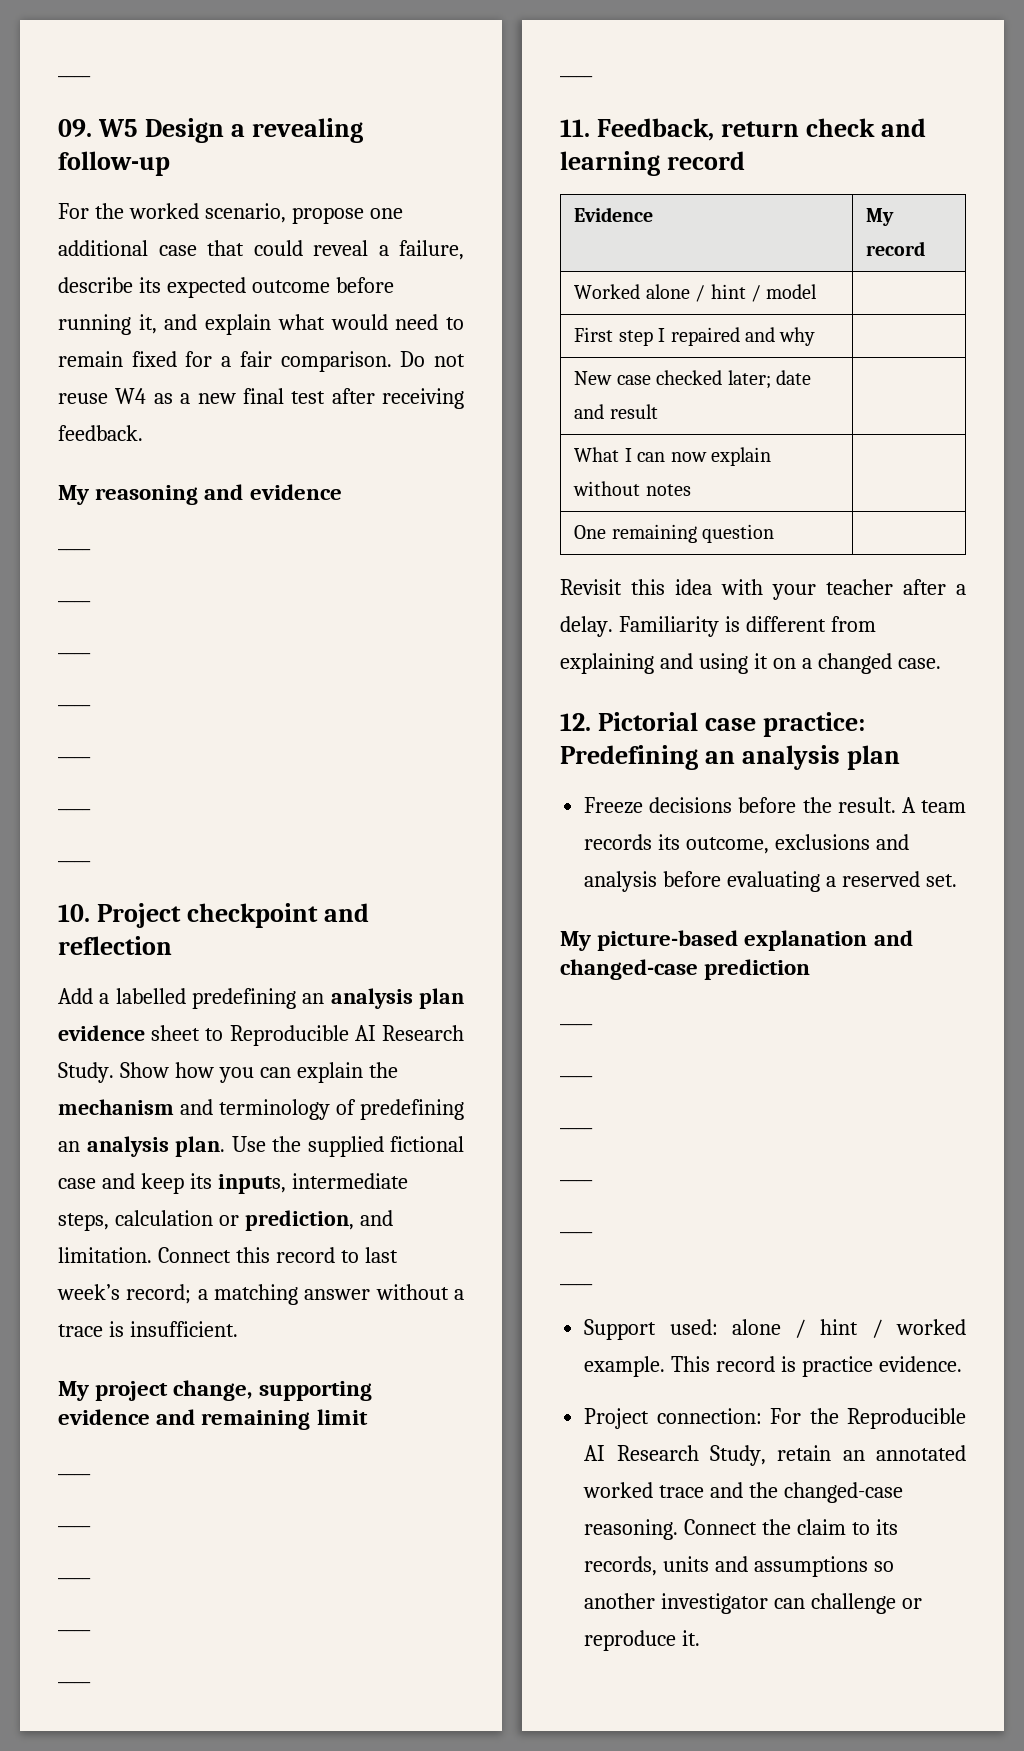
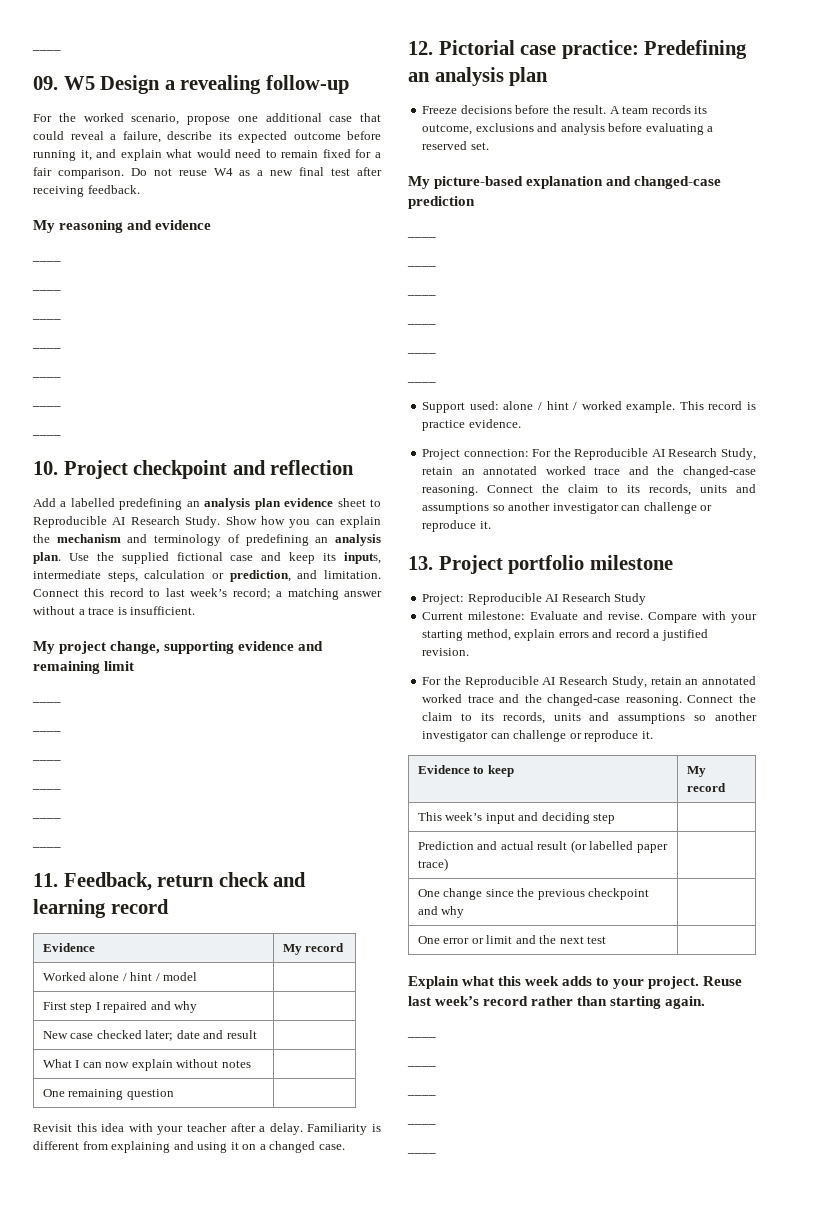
(701, 1638) none -> [408,555,673,574] [422,593,647,605] [422,611,757,623] [422,629,708,641] [422,648,470,656] [422,676,756,688] [422,694,756,706] [422,712,757,724] [422,730,653,742] [417,765,514,777] [686,766,706,777] [686,783,726,792] [417,812,616,824] [417,840,668,853] [417,858,448,871] [417,888,650,900] [417,906,465,918] [417,935,607,944] [408,976,743,989] [408,996,706,1009] [407,1036,436,1038] [407,1065,436,1067] [407,1094,436,1096] [407,1123,436,1125] [407,1152,436,1154] // 13. Project portfolio milestone // Project: Reproducible AI Research Study // Current milestone: Evaluate and revise. Compare with your starting method, explain errors and record a justified revision. // For the Reproducible AI Research Study, retain an annotated worked trace and the changed-case reasoning. Connect the claim to its records, units and assumptions so another investigator can challenge or reproduce it. // Evidence to keep | My record // This week’s input and deciding step | // Prediction and actual result (or labelled paper trace) | // One change since the previous checkpoint and why | // One error or limit and the next test | // Explain what this week adds to your project. Reuse last week’s record rather than starting again. // ____ // ____ // ____ // ____ // ____

